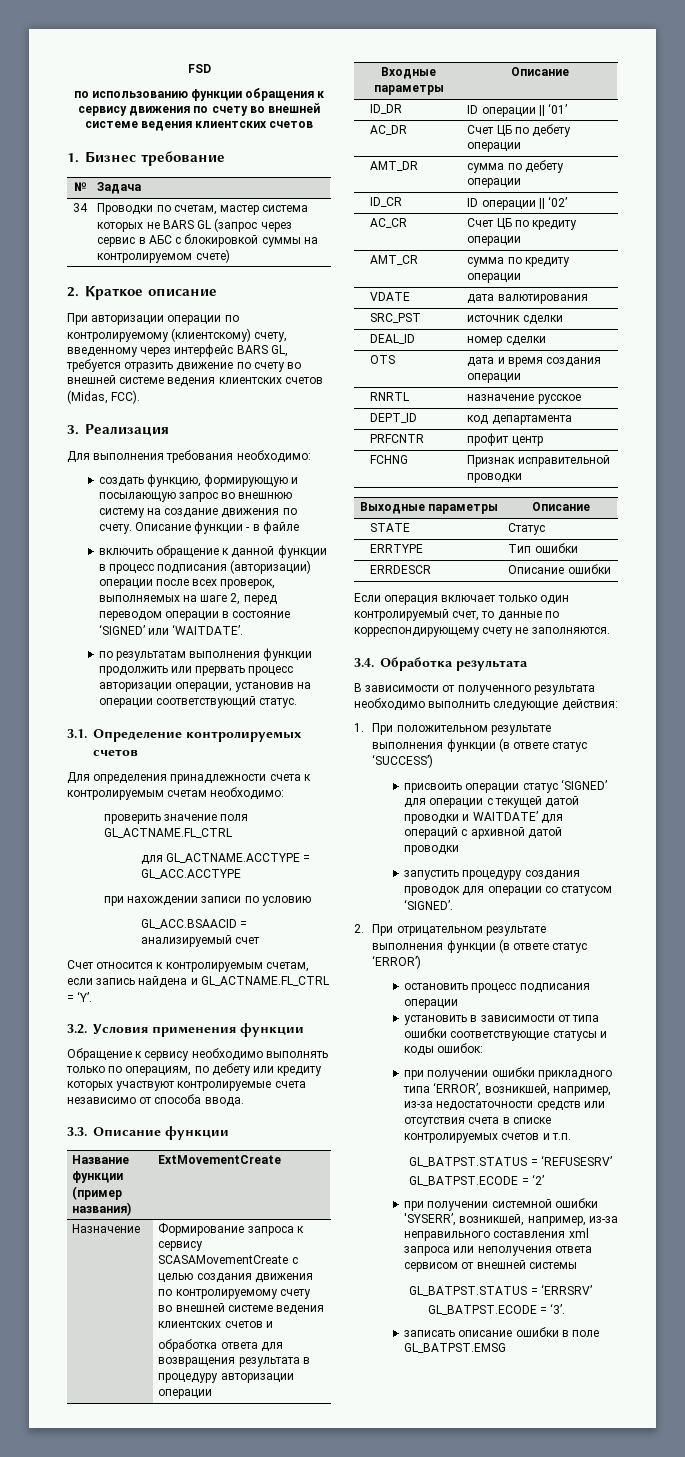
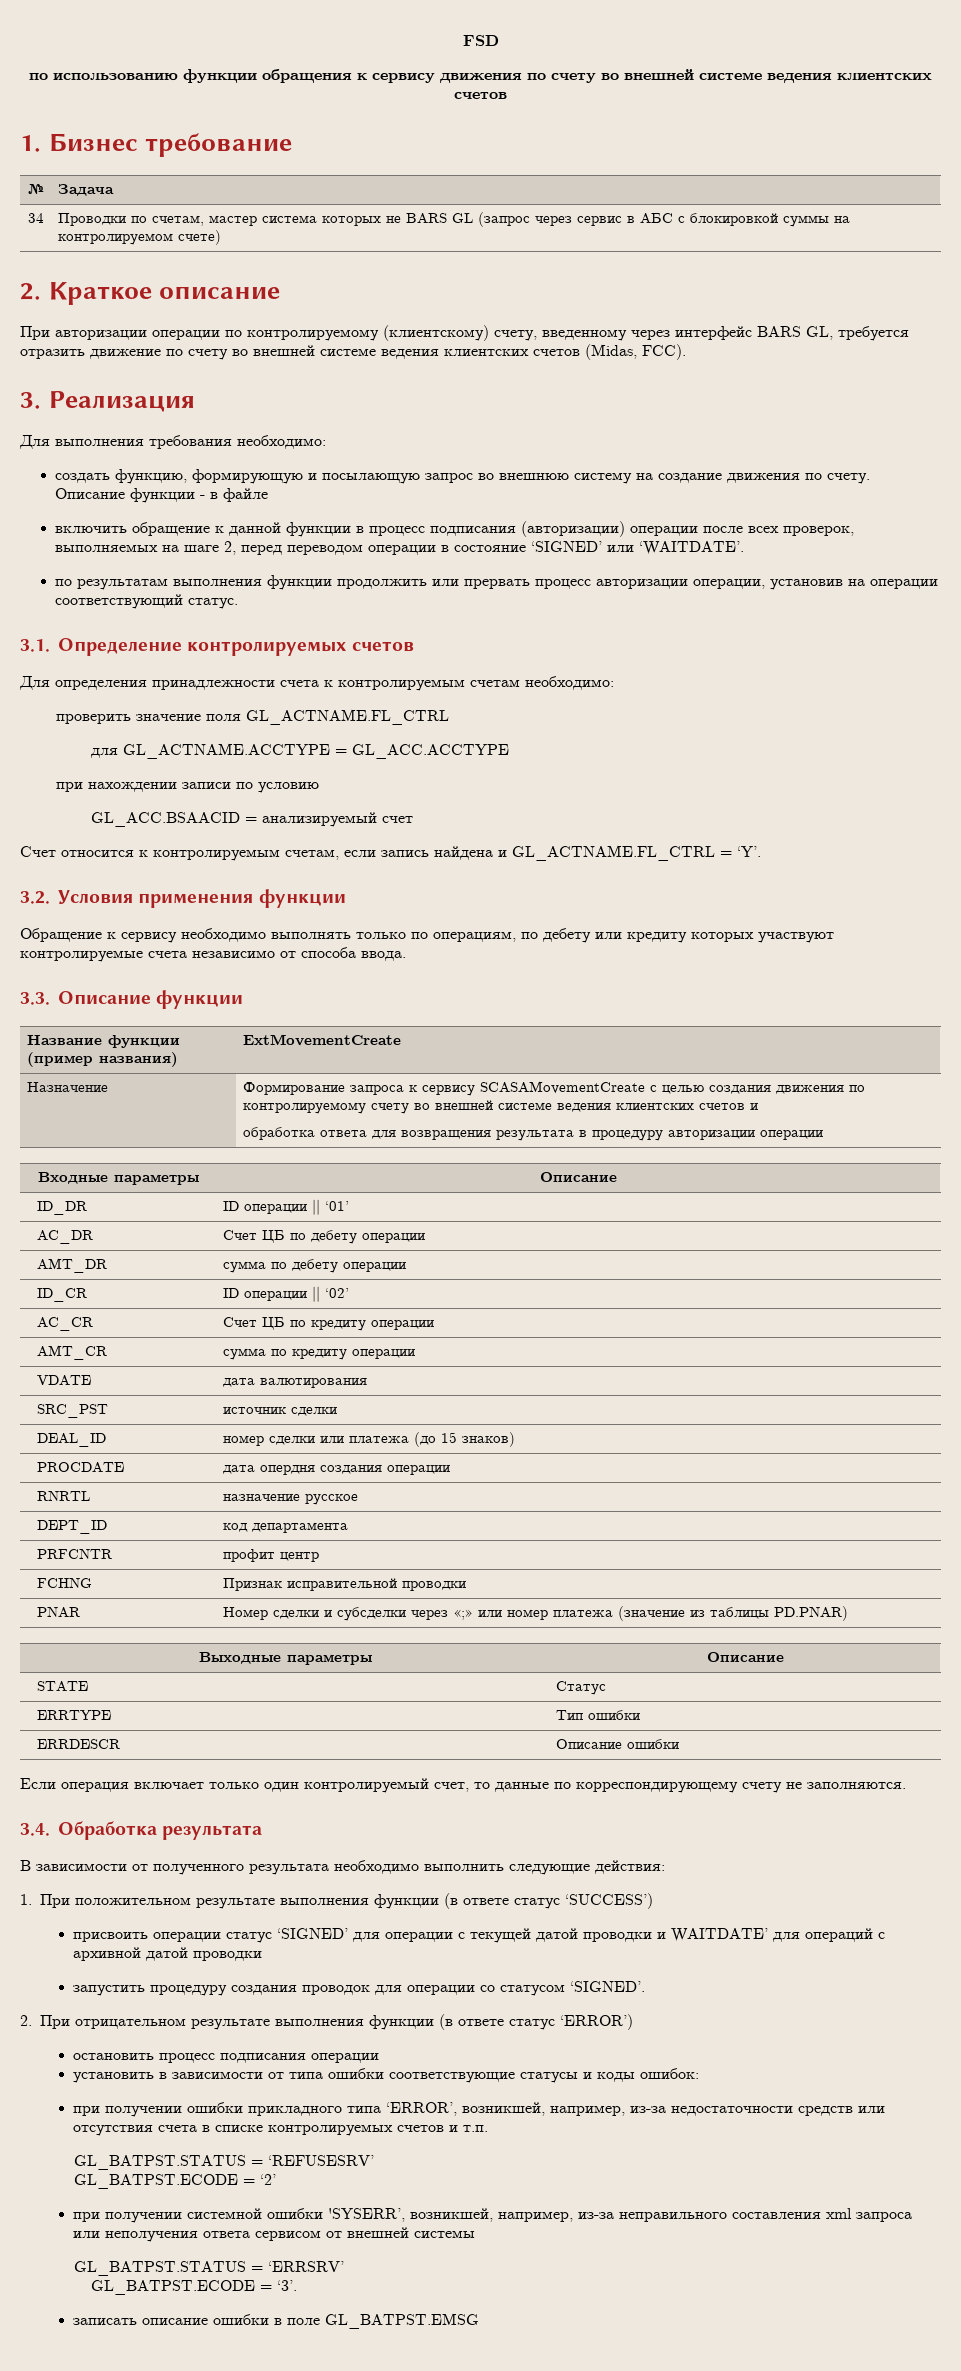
[370,355,396,364] [467,357,543,367] // OTS | дата и время -> [319,1432,515,1447] [37,1462,125,1473] [222,1465,315,1475] или платежа (до 15 знаков) // PROCDATE | дата опердня
(523, 478) none -> [37,1606,81,1618] [222,1606,848,1621] // PNAR | Номер сделки и субсделки через «;» или номер платежа (значение из таблицы PD.PNAR)

